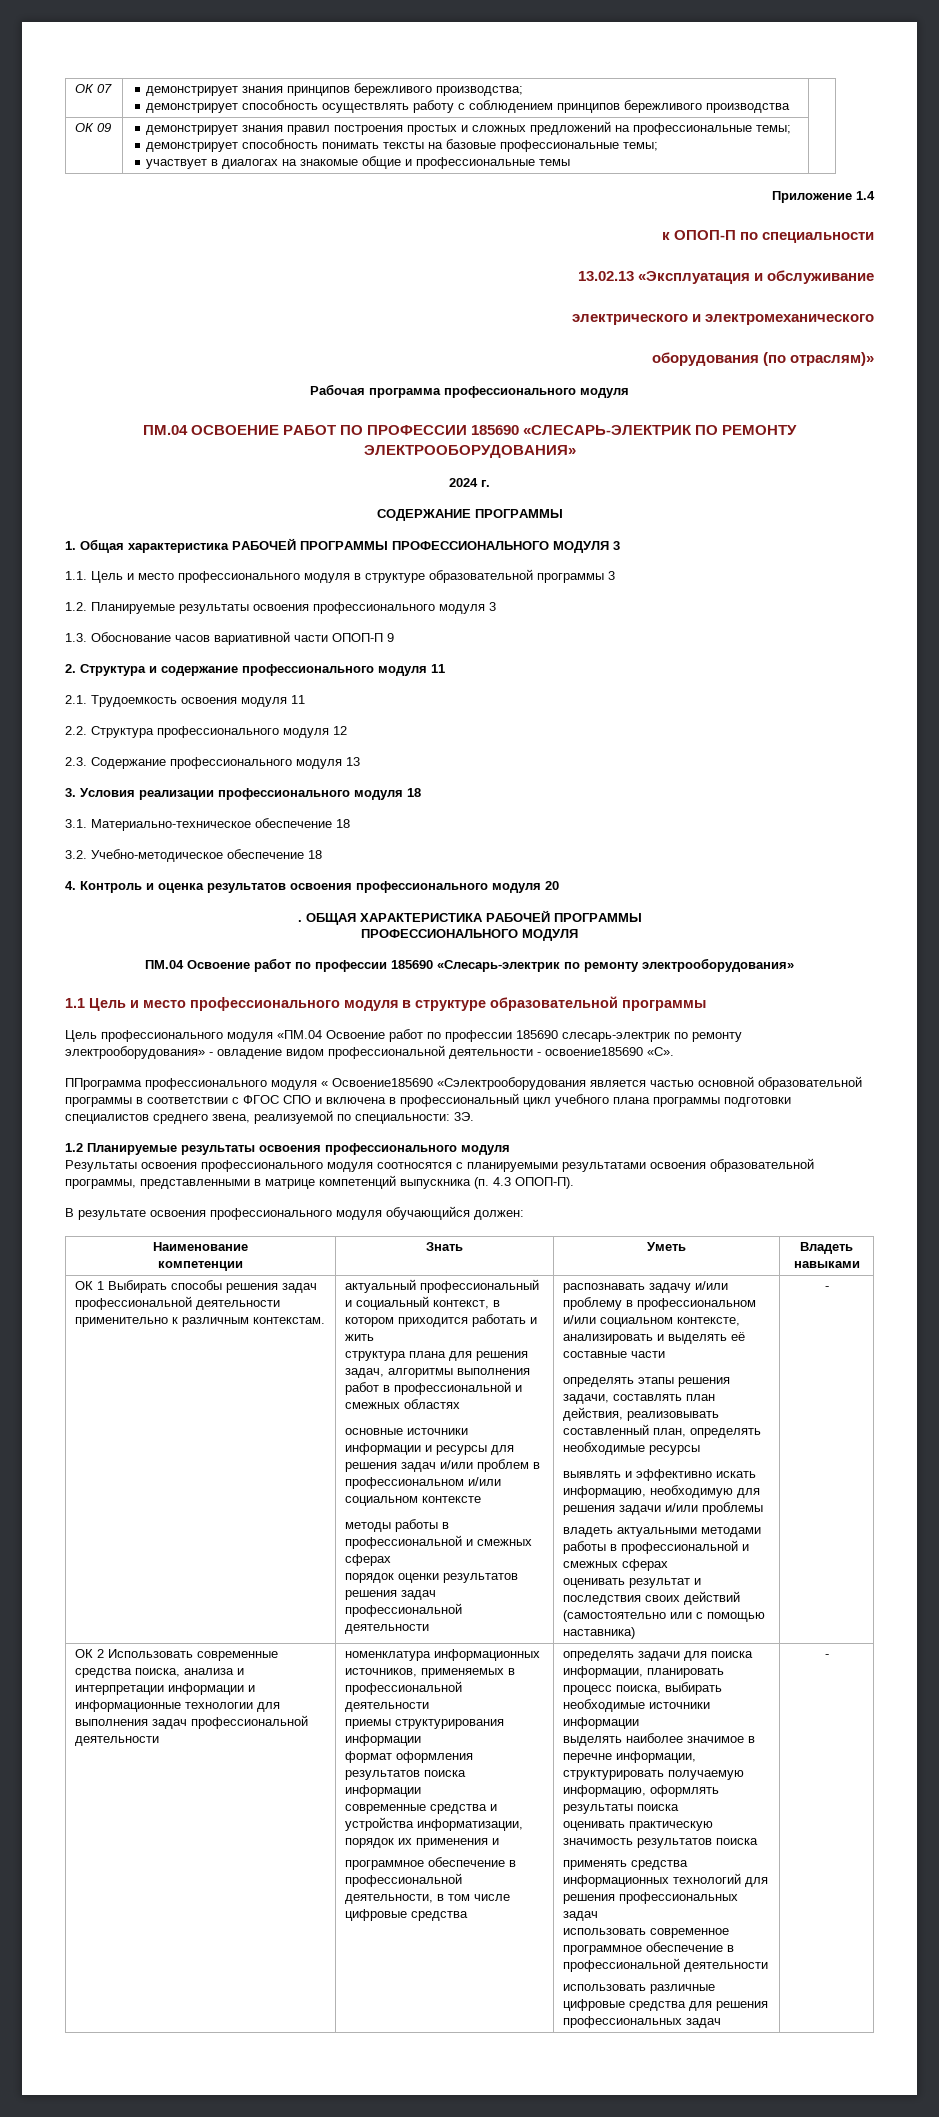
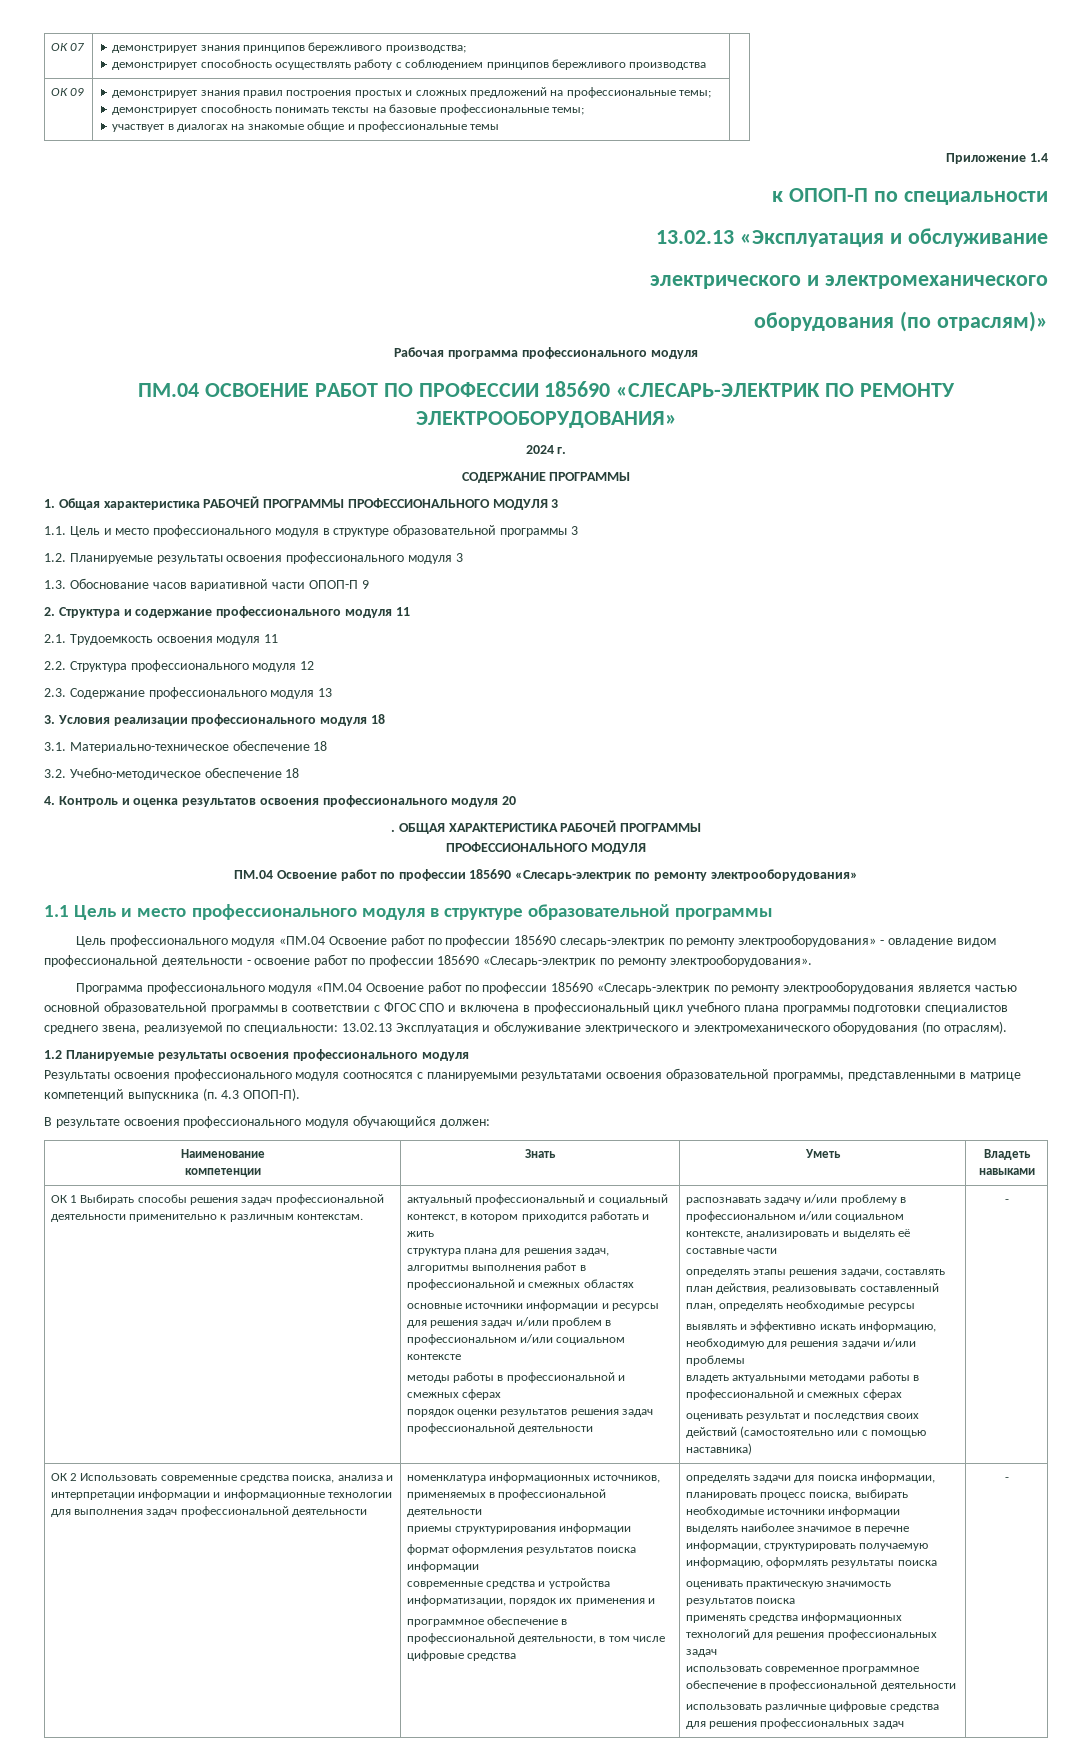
[545,1047,674,1056] [65,1077,586,1090] освоение185690 «С». // ППрограмма профессионального модуля « Освоение185690 «Сэлектрооборудования -> [254,954,812,967] [75,981,915,994] освоение работ по профессии 185690 «Слесарь-электрик по ремонту электрооборудования». // Программа профессионального модуля «ПМ.04 Освоение работ по профессии 185690 «Слесарь-электрик по ремонту электрооборудования
[454,1112,474,1121] 3Э. -> [341,1021,1007,1034] 13.02.13 Эксплуатация и обслуживание электрического и электромеханического оборудования (по отраслям).

